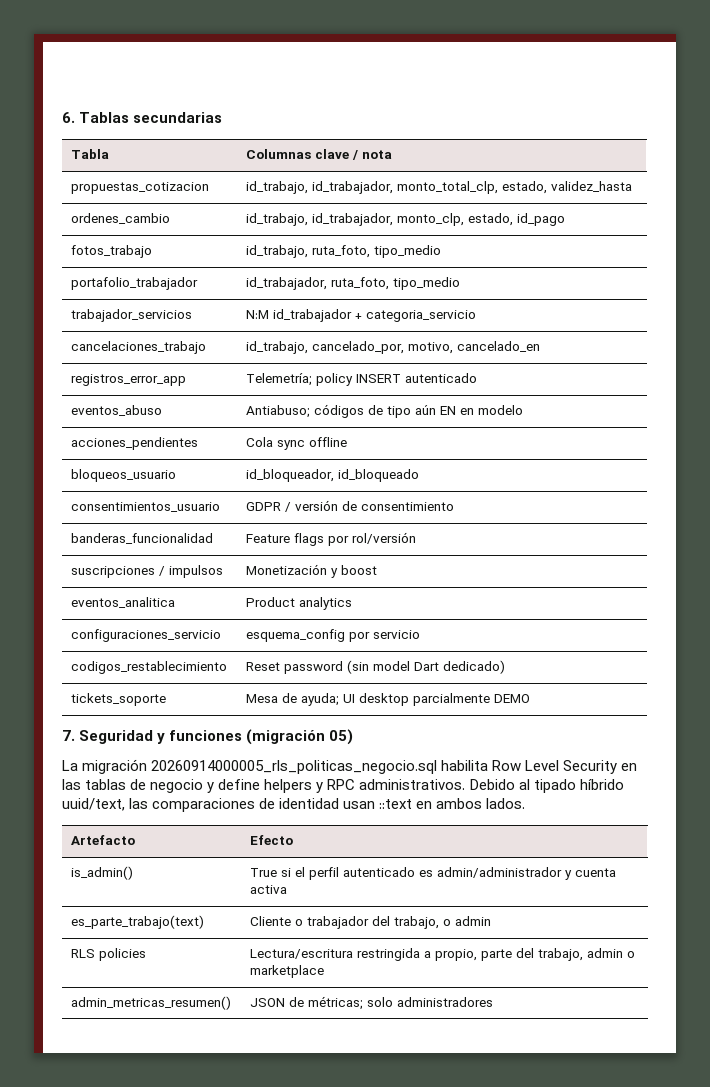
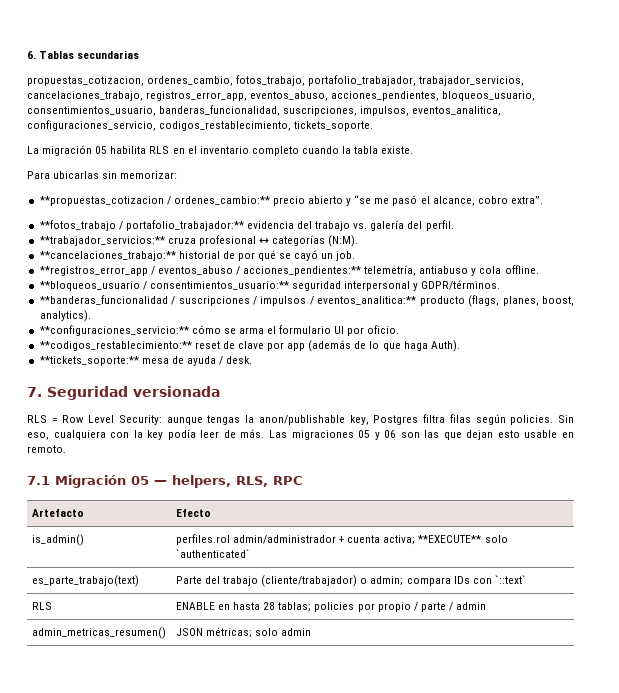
[71,149,110,159] [246,149,393,160] [71,182,210,194] [246,181,633,194] [71,213,171,224] [246,213,566,226] [71,245,153,258] [246,245,442,258] [71,277,199,290] [246,277,461,290] [71,309,193,322] [246,309,477,322] [71,341,207,354] [246,341,541,354] [71,374,187,386] [246,373,478,386] [71,405,163,416] [246,404,524,418] [71,437,199,450] [246,437,348,450] [71,469,177,482] [246,469,420,482] [71,502,221,512] [246,500,455,512] [71,533,214,544] [246,532,417,546] [71,565,224,578] [246,564,378,578] [71,597,176,608] [246,597,353,610] [71,629,222,642] [246,629,421,642] [71,661,228,674] [246,660,506,674] [71,693,167,706] [246,693,531,706] [62,729,354,745] [62,759,638,774] [62,779,624,793] [62,798,526,812] [71,835,136,845] [250,835,294,845] [71,866,134,880] [250,867,617,880] [250,885,288,894] [71,915,205,929] [250,916,492,929] [71,948,147,961] [250,948,636,961] [250,965,325,978] // Tabla | Columnas clave / nota // propuestas_cotizacion | id_trabajo, id_trabajador, monto_total_clp, estado, validez_hasta // ordenes_cambio | id_trabajo, id_trabajador, monto_clp, estado, id_pago // fotos_trabajo | id_trabajo, ruta_foto, tipo_medio // portafolio_trabajador | id_trabajador, ruta_foto, tipo_medio // trabajador_servicios | N:M id_trabajador + categoria_servicio // cancelaciones_trabajo | id_trabajo, cancelado_por, motivo, cancelado_en // registros_error_app | Telemetría; policy INSERT autenticado // eventos_abuso | Antiabuso; códigos de tipo aún EN en modelo // acciones_pendientes | Cola sync offline // bloqueos_usuario | id_bloqueador, id_bloqueado // consentimientos_usuario | GDPR / versión de consentimiento // banderas_funcionalidad | Feature flags por rol/versión // suscripciones / impulsos | Monetización y boost // eventos_analitica | Product analytics // configuraciones_servicio | esquema_config por servicio // codigos_restablecimiento | Reset password (sin model Dart dedicado) // tickets_soporte | Mesa de ayuda; UI desktop parcialmente DEMO // 7. Seguridad y funciones (migración 05) // La migración 20260914000005_rls_politicas_negocio.sql habilita Row Level Security en las tablas de negocio y define helpers y RPC administrativos. Debido al tipado híbrido uuid/text, las comparaciones de identidad usan ::text en ambos lados. // Artefacto | Efecto // is_admin() | True si el perfil autenticado es admin/administrador y cuenta activa // es_parte_trabajo(text) | Cliente o trabajador del trabajo, o admin // RLS policies | Lectura/escritura restringida a propio, parte del trabajo, admin o marketplace -> [27,75,525,86] [27,91,536,101] [27,105,502,116] [27,120,374,131] [27,145,414,156] [27,171,178,179] [39,195,543,206] [39,220,454,231] [39,235,359,247] [39,250,356,261] [39,265,539,276] [39,280,501,291] [39,295,574,307] [39,310,91,322] [39,325,400,336] [39,340,460,352] [39,356,253,366] [27,386,220,400] [27,414,574,425] [27,429,575,440] [27,445,66,453] [27,475,303,488] [31,509,84,517] [175,509,211,517] [31,534,84,546] [175,534,508,545] [175,549,250,558] [31,575,139,587] [175,575,526,587] [31,602,52,610] [175,602,487,612] // propuestas_cotizacion, ordenes_cambio, fotos_trabajo, portafolio_trabajador, trabajador_servicios, cancelaciones_trabajo, registros_error_app, eventos_abuso, acciones_pendientes, bloqueos_usuario, consentimientos_usuario, banderas_funcionalidad, suscripciones, impulsos, eventos_analitica, configuraciones_servicio, codigos_restablecimiento, tickets_soporte. // La migración 05 habilita RLS en el inventario completo cuando la tabla existe. // Para ubicarlas sin memorizar: // **propuestas_cotizacion / ordenes_cambio:** precio abierto y “se me pasó el alcance, cobro extra”. // **fotos_trabajo / portafolio_trabajador:** evidencia del trabajo vs. galería del perfil. // **trabajador_servicios:** cruza profesional ↔ categorías (N:M). // **cancelaciones_trabajo:** historial de por qué se cayó un job. // **registros_error_app / eventos_abuso / acciones_pendientes:** telemetría, antiabuso y cola offline. // **bloqueos_usuario / consentimientos_usuario:** seguridad interpersonal y GDPR/términos. // **banderas_funcionalidad / suscripciones / impulsos / eventos_analitica:** producto (flags, planes, boost, analytics). // **configuraciones_servicio:** cómo se arma el formulario UI por oficio. // **codigos_restablecimiento:** reset de clave por app (además de lo que haga Auth). // **tickets_soporte:** mesa de ayuda / desk. // 7. Seguridad versionada // RLS = Row Level Security: aunque tengas la anon/publishable key, Postgres filtra filas según policies. Sin eso, cualquiera con la key podía leer de más. Las migraciones 05 y 06 son las que dejan esto usable en remoto. // 7.1 Migración 05 — helpers, RLS, RPC // Artefacto | Efecto // is_admin() | perfiles.rol admin/administrador + cuenta activa; **EXECUTE** solo `authenticated` // es_parte_trabajo(text) | Parte del trabajo (cliente/trabajador) o admin; compara IDs con `::text` // RLS | ENABLE en hasta 28 tablas; policies por propio / parte / admin
[289,997,305,1007] de -> (203, 632) none
[397,997,494,1007] administradores -> [281,628,312,636] admin

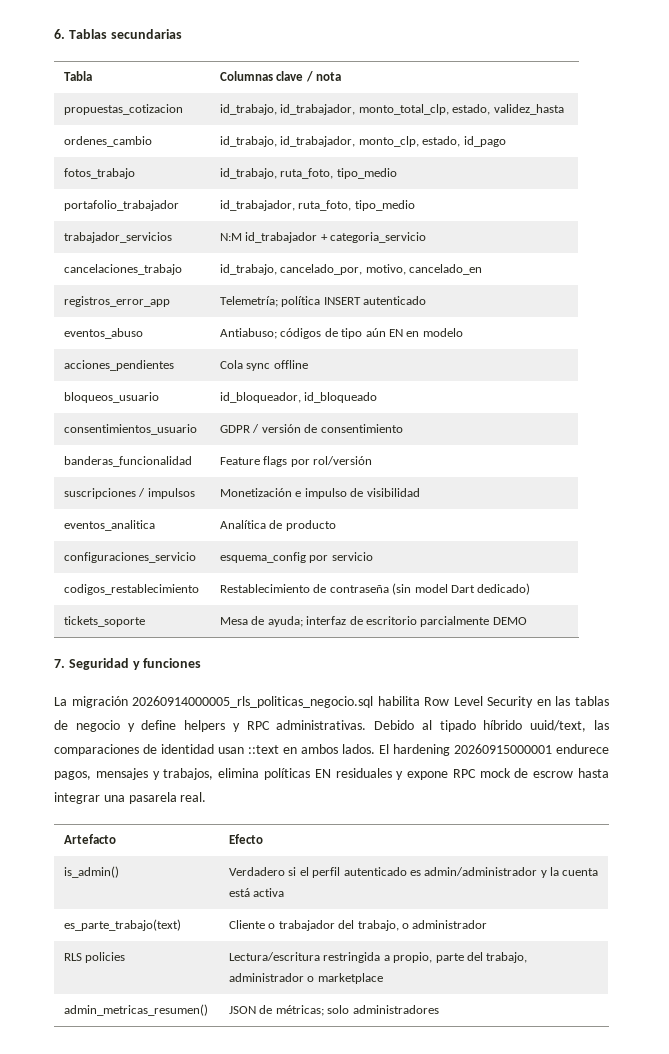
[27,75,525,86] [27,91,536,101] [27,105,502,116] [27,120,374,131] [27,145,414,156] [27,171,178,179] [39,195,543,206] [39,220,454,231] [39,235,359,247] [39,250,356,261] [39,265,539,276] [39,280,501,291] [39,295,574,307] [39,310,91,322] [39,325,400,336] [39,340,460,352] [39,356,253,366] [27,386,220,400] [27,414,574,425] [27,429,575,440] [27,445,66,453] [27,475,303,488] [31,509,84,517] [175,509,211,517] [31,534,84,546] [175,534,508,545] [175,549,250,558] [31,575,139,587] [175,575,526,587] [31,602,52,610] [175,602,487,612] // propuestas_cotizacion, ordenes_cambio, fotos_trabajo, portafolio_trabajador, trabajador_servicios, cancelaciones_trabajo, registros_error_app, eventos_abuso, acciones_pendientes, bloqueos_usuario, consentimientos_usuario, banderas_funcionalidad, suscripciones, impulsos, eventos_analitica, configuraciones_servicio, codigos_restablecimiento, tickets_soporte. // La migración 05 habilita RLS en el inventario completo cuando la tabla existe. // Para ubicarlas sin memorizar: // **propuestas_cotizacion / ordenes_cambio:** precio abierto y “se me pasó el alcance, cobro extra”. // **fotos_trabajo / portafolio_trabajador:** evidencia del trabajo vs. galería del perfil. // **trabajador_servicios:** cruza profesional ↔ categorías (N:M). // **cancelaciones_trabajo:** historial de por qué se cayó un job. // **registros_error_app / eventos_abuso / acciones_pendientes:** telemetría, antiabuso y cola offline. // **bloqueos_usuario / consentimientos_usuario:** seguridad interpersonal y GDPR/términos. // **banderas_funcionalidad / suscripciones / impulsos / eventos_analitica:** producto (flags, planes, boost, analytics). // **configuraciones_servicio:** cómo se arma el formulario UI por oficio. // **codigos_restablecimiento:** reset de clave por app (además de lo que haga Auth). // **tickets_soporte:** mesa de ayuda / desk. // 7. Seguridad versionada // RLS = Row Level Security: aunque tengas la anon/publishable key, Postgres filtra filas según policies. Sin eso, cualquiera con la key podía leer de más. Las migraciones 05 y 06 son las que dejan esto usable en remoto. // 7.1 Migración 05 — helpers, RLS, RPC // Artefacto | Efecto // is_admin() | perfiles.rol admin/administrador + cuenta activa; **EXECUTE** solo `authenticated` // es_parte_trabajo(text) | Parte del trabajo (cliente/trabajador) o admin; compara IDs con `::text` // RLS | ENABLE en hasta 28 tablas; policies por propio / parte / admin -> [64,71,93,81] [220,71,342,82] [64,104,184,115] [220,104,564,115] [64,136,153,147] [220,136,506,147] [64,168,136,179] [220,168,397,179] [64,200,180,211] [220,200,415,211] [64,232,173,243] [220,232,427,243] [64,264,183,275] [220,264,483,275] [64,296,171,307] [220,296,427,307] [64,328,144,339] [220,328,463,339] [64,360,175,371] [220,360,308,371] [64,392,160,403] [220,392,378,403] [64,424,198,435] [220,424,403,433] [64,456,193,467] [220,456,373,467] [64,488,195,499] [220,488,420,499] [64,520,156,531] [220,520,336,531] [64,552,197,563] [220,552,373,563] [64,584,200,595] [220,583,531,595] [64,616,146,627] [220,616,527,627] [54,658,202,670] [54,696,609,708] [54,720,609,732] [54,744,609,756] [54,768,609,780] [54,792,207,804] [64,834,117,844] [229,834,264,844] [64,866,120,878] [229,867,599,878] [229,888,285,897] [64,919,182,931] [229,920,488,931] [64,952,126,963] [229,952,528,963] [229,973,383,984] // Tabla | Columnas clave / nota // propuestas_cotizacion | id_trabajo, id_trabajador, monto_total_clp, estado, validez_hasta // ordenes_cambio | id_trabajo, id_trabajador, monto_clp, estado, id_pago // fotos_trabajo | id_trabajo, ruta_foto, tipo_medio // portafolio_trabajador | id_trabajador, ruta_foto, tipo_medio // trabajador_servicios | N:M id_trabajador + categoria_servicio // cancelaciones_trabajo | id_trabajo, cancelado_por, motivo, cancelado_en // registros_error_app | Telemetría; política INSERT autenticado // eventos_abuso | Antiabuso; códigos de tipo aún EN en modelo // acciones_pendientes | Cola sync offline // bloqueos_usuario | id_bloqueador, id_bloqueado // consentimientos_usuario | GDPR / versión de consentimiento // banderas_funcionalidad | Feature flags por rol/versión // suscripciones / impulsos | Monetización e impulso de visibilidad // eventos_analitica | Analítica de producto // configuraciones_servicio | esquema_config por servicio // codigos_restablecimiento | Restablecimiento de contraseña (sin model Dart dedicado) // tickets_soporte | Mesa de ayuda; interfaz de escritorio parcialmente DEMO // 7. Seguridad y funciones // La migración 20260914000005_rls_politicas_negocio.sql habilita Row Level Security en las tablas de negocio y define helpers y RPC administrativas. Debido al tipado híbrido uuid/text, las comparaciones de identidad usan ::text en ambos lados. El hardening 20260915000001 endurece pagos, mensajes y trabajos, elimina políticas EN residuales y expone RPC mock de escrow hasta integrar una pasarela real. // Artefacto | Efecto // is_admin() | Verdadero si el perfil autenticado es admin/administrador y la cuenta está activa // es_parte_trabajo(text) | Cliente o trabajador del trabajo, o administrador // RLS policies | Lectura/escritura restringida a propio, parte del trabajo, administrador o marketplace
(203, 632) none -> [259,1005,273,1014] de
[281,628,312,636] admin -> [352,1005,439,1014] administradores

